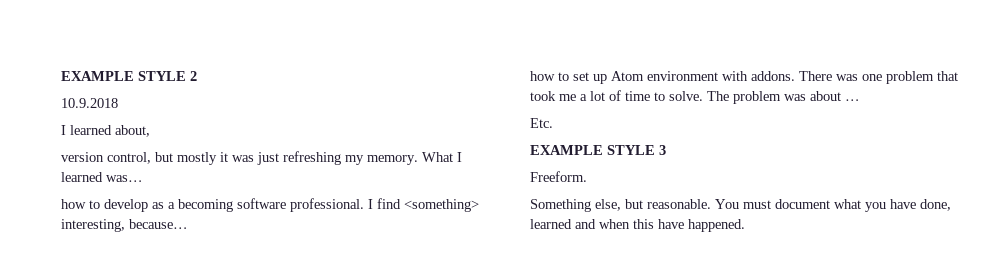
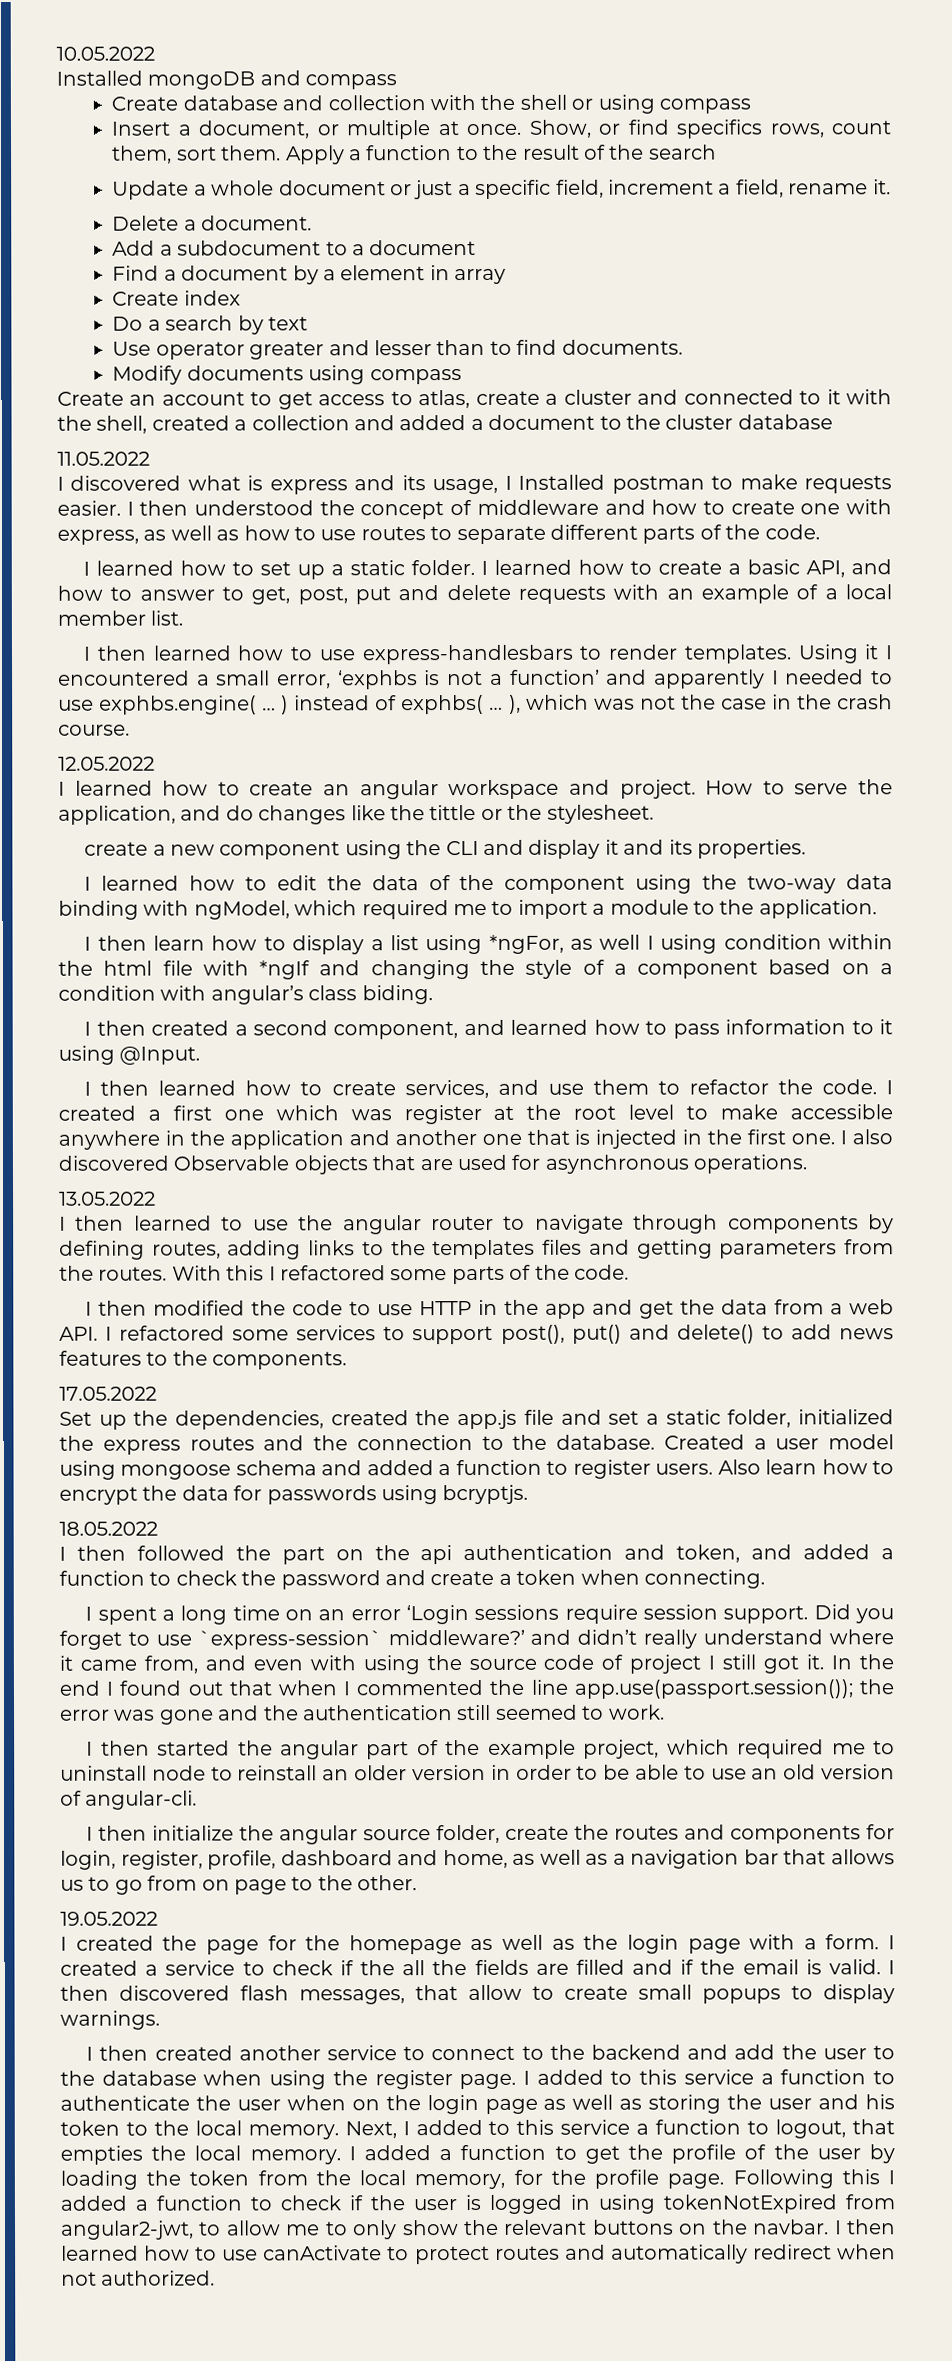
[61,71,197,81] [61,98,118,108] [61,125,150,137] [61,151,462,165] [61,172,143,182] [61,198,479,212] [61,219,188,232] [530,71,958,84] [530,90,860,104] [530,118,553,128] [530,145,666,155] [530,171,587,182] [530,199,951,212] [530,219,745,232] EXAMPLE STYLE 2 // 10.9.2018 // I learned about, // version control, but mostly it was just refreshing my memory. What I learned was… // how to develop as a becoming software professional. I find <something> interesting, because… // how to set up Atom environment with addons. There was one problem that took me a lot of time to solve. The problem was about … // Etc. // EXAMPLE STYLE 3 // Freeform. // Something else, but reasonable. You must document what you have done, learned and when this have happened. -> [56,46,155,61] [56,70,398,90] [111,94,752,114] [111,119,891,140] [112,144,717,165] [112,179,891,200] [112,215,313,231] [112,239,477,256] [112,265,507,285] [112,290,241,306] [112,315,309,335] [112,339,683,360] [112,365,462,385] [57,389,892,410] [57,414,833,434] [57,451,150,466] [57,474,892,495] [57,499,893,520] [57,524,820,545] [83,559,892,580] [57,584,893,605] [57,610,184,626] [83,644,893,665] [58,669,894,690] [58,694,893,715] [58,724,130,736] [58,756,155,771] [58,779,894,800] [58,804,654,825] [84,839,807,860] [84,874,893,894] [58,899,877,920] [84,934,894,955] [58,959,894,980] [58,985,433,1005] [84,1019,893,1040] [58,1045,201,1065] [84,1079,894,1099] [58,1104,893,1125] [58,1129,893,1150] [58,1154,808,1175] [59,1191,156,1206] [59,1214,894,1235] [59,1239,895,1260] [59,1264,629,1285] [85,1299,894,1319] [59,1324,895,1345] [59,1350,348,1370] [59,1386,157,1401] [59,1409,895,1430] [59,1434,894,1455] [59,1459,894,1480] [59,1484,529,1505] [59,1521,158,1536] [59,1544,894,1565] [59,1569,765,1590] [85,1604,894,1625] [59,1629,895,1650] [59,1654,895,1675] [59,1679,894,1699] [60,1704,665,1725] [86,1739,895,1760] [60,1764,895,1781] [60,1790,198,1810] [86,1824,896,1845] [60,1849,896,1870] [60,1875,418,1895] [60,1911,158,1926] [60,1934,895,1955] [60,1959,895,1976] [60,1984,895,2005] [60,2010,160,2030] [86,2044,895,2061] [60,2069,895,2090] [60,2094,895,2115] [60,2119,895,2140] [60,2144,896,2165] [60,2169,896,2190] [60,2194,895,2214] [60,2219,897,2240] [61,2244,897,2265] [61,2270,216,2286] 10.05.2022 // Installed mongoDB and compass // Create database and collection with the shell or using compass // Insert a document, or multiple at once. Show, or find specifics rows, count them, sort them. Apply a function to the result of the search // Update a whole document or just a specific field, increment a field, rename it. // Delete a document. // Add a subdocument to a document // Find a document by a element in array // Create index // Do a search by text // Use operator greater and lesser than to find documents. // Modify documents using compass // Create an account to get access to atlas, create a cluster and connected to it with the shell, created a collection and added a document to the cluster database // 11.05.2022 // I discovered what is express and its usage, I Installed postman to make requests easier. I then understood the concept of middleware and how to create one with express, as well as how to use routes to separate different parts of the code. // I learned how to set up a static folder. I learned how to create a basic API, and how to answer to get, post, put and delete requests with an example of a local member list. // I then learned how to use express-handlesbars to render templates. Using it I encountered a small error, ‘exphbs is not a function’ and apparently I needed to use exphbs.engine( … ) instead of exphbs( … ), which was not the case in the crash course. // 12.05.2022 // I learned how to create an angular workspace and project. How to serve the application, and do changes like the tittle or the stylesheet. // create a new component using the CLI and display it and its properties. // I learned how to edit the data of the component using the two-way data binding with ngModel, which required me to import a module to the application. // I then learn how to display a list using *ngFor, as well I using condition within the html file with *ngIf and changing the style of a component based on a condition with angular’s class biding. // I then created a second component, and learned how to pass information to it using @Input. // I then learned how to create services, and use them to refactor the code. I created a first one which was register at the root level to make accessible anywhere in the application and another one that is injected in the first one. I also discovered Observable objects that are used for asynchronous operations. // 13.05.2022 // I then learned to use the angular router to navigate through components by defining routes, adding links to the templates files and getting parameters from the routes. With this I refactored some parts of the code. // I then modified the code to use HTTP in the app and get the data from a web API. I refactored some services to support post(), put() and delete() to add news features to the components. // 17.05.2022 // Set up the dependencies, created the app.js file and set a static folder, initialized the express routes and the connection to the database. Created a user model using mongoose schema and added a function to register users. Also learn how to encrypt the data for passwords using bcryptjs. // 18.05.2022 // I then followed the part on the api authentication and token, and added a function to check the password and create a token when connecting. // I spent a long time on an error ‘Login sessions require session support. Did you forget to use `express-session` middleware?’ and didn’t really understand where it came from, and even with using the source code of project I still got it. In the end I found out that when I commented the line app.use(passport.session()); the error was gone and the authentication still seemed to work. // I then started the angular part of the example project, which required me to uninstall node to reinstall an older version in order to be able to use an old version of angular-cli. // I then initialize the angular source folder, create the routes and components for login, register, profile, dashboard and home, as well as a navigation bar that allows us to go from on page to the other. // 19.05.2022 // I created the page for the homepage as well as the login page with a form. I created a service to check if the all the fields are filled and if the email is valid. I then discovered flash messages, that allow to create small popups to display warnings. // I then created another service to connect to the backend and add the user to the database when using the register page. I added to this service a function to authenticate the user when on the login page as well as storing the user and his token to the local memory. Next, I added to this service a function to logout, that empties the local memory. I added a function to get the profile of the user by loading the token from the local memory, for the profile page. Following this I added a function to check if the user is logged in using tokenNotExpired from angular2-jwt, to allow me to only show the relevant buttons on the navbar. I then learned how to use canActivate to protect routes and automatically redirect when not authorized.

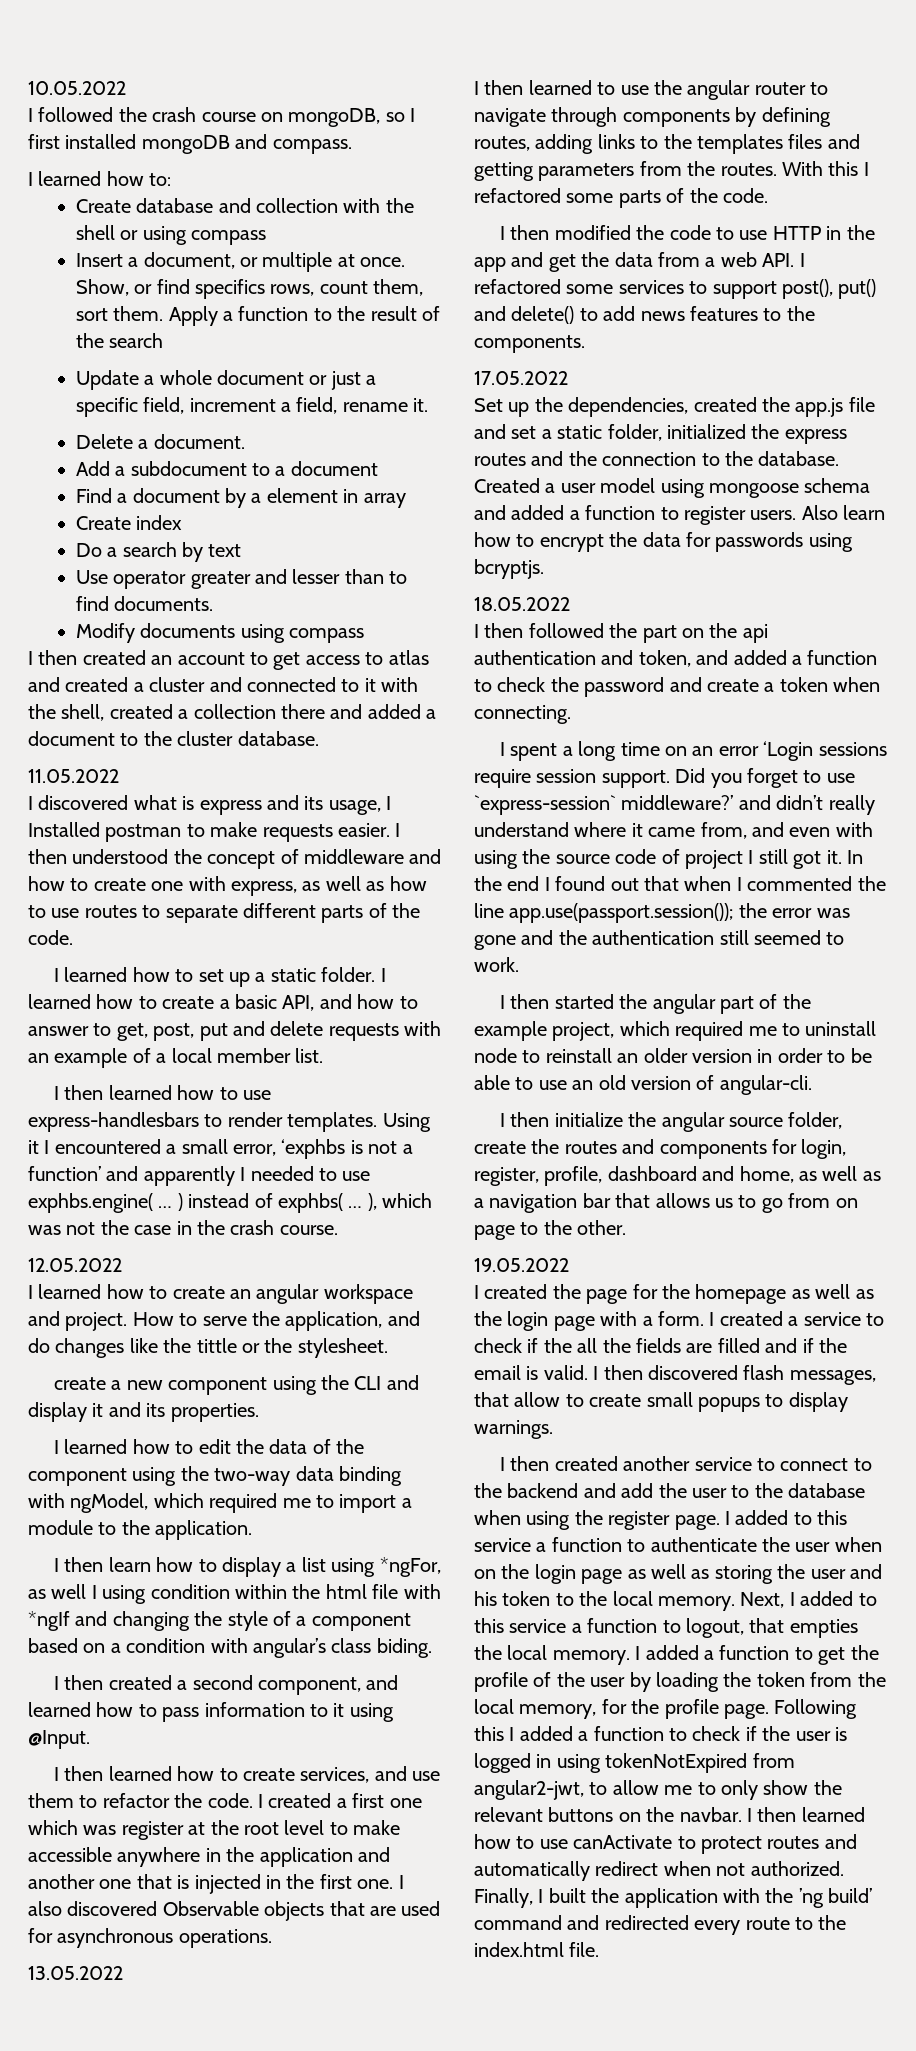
[56,70,398,90] Installed mongoDB and compass -> [28,107,416,127] [28,134,352,154] [28,171,172,186] I followed the crash course on mongoDB, so I first installed mongoDB and compass. // I learned how to:
[57,391,124,406] Create -> [28,650,146,665] I then created
[418,390,540,409] atlas, create -> [388,650,429,665] [28,677,129,692] atlas and created
(350, 423) none -> [281,704,325,719] there
[737,414,833,430] database -> [237,731,319,746] database.
(216, 2278) none -> [474,1888,873,1908] [474,1915,847,1935] [474,1942,600,1957] Finally, I built the application with the ’ng build’ command and redirected every route to the index.html file.

